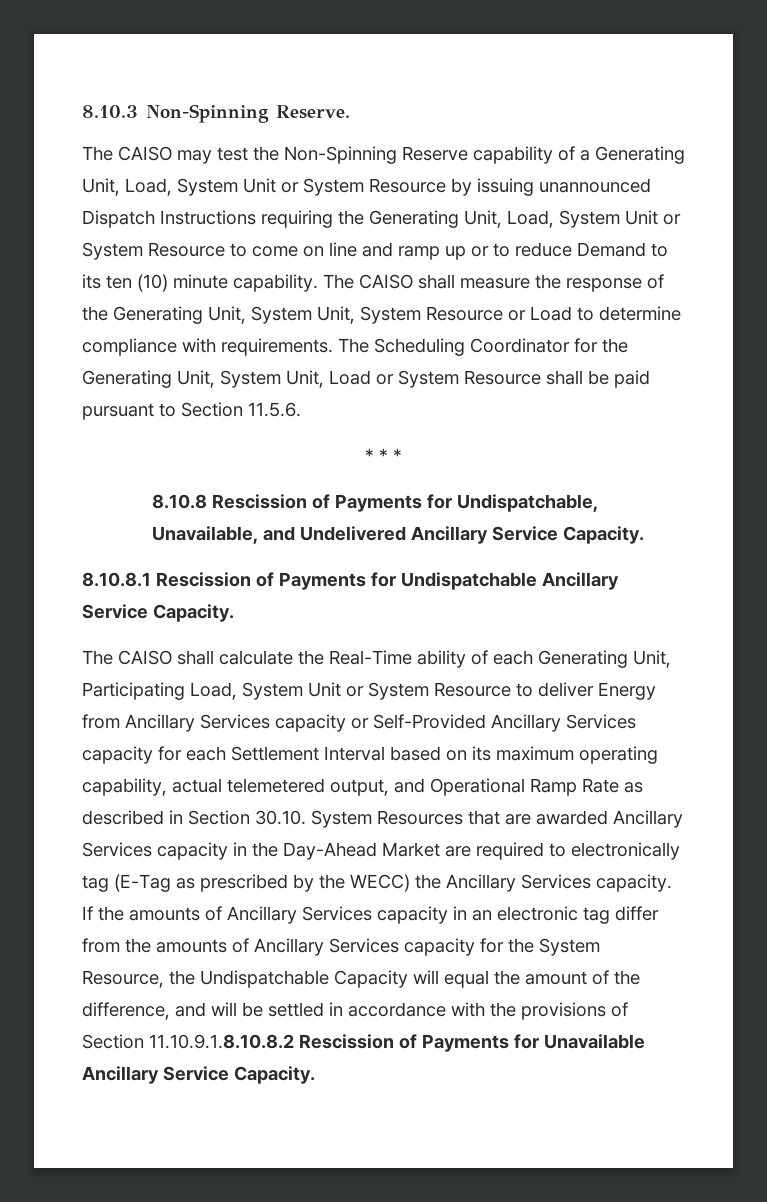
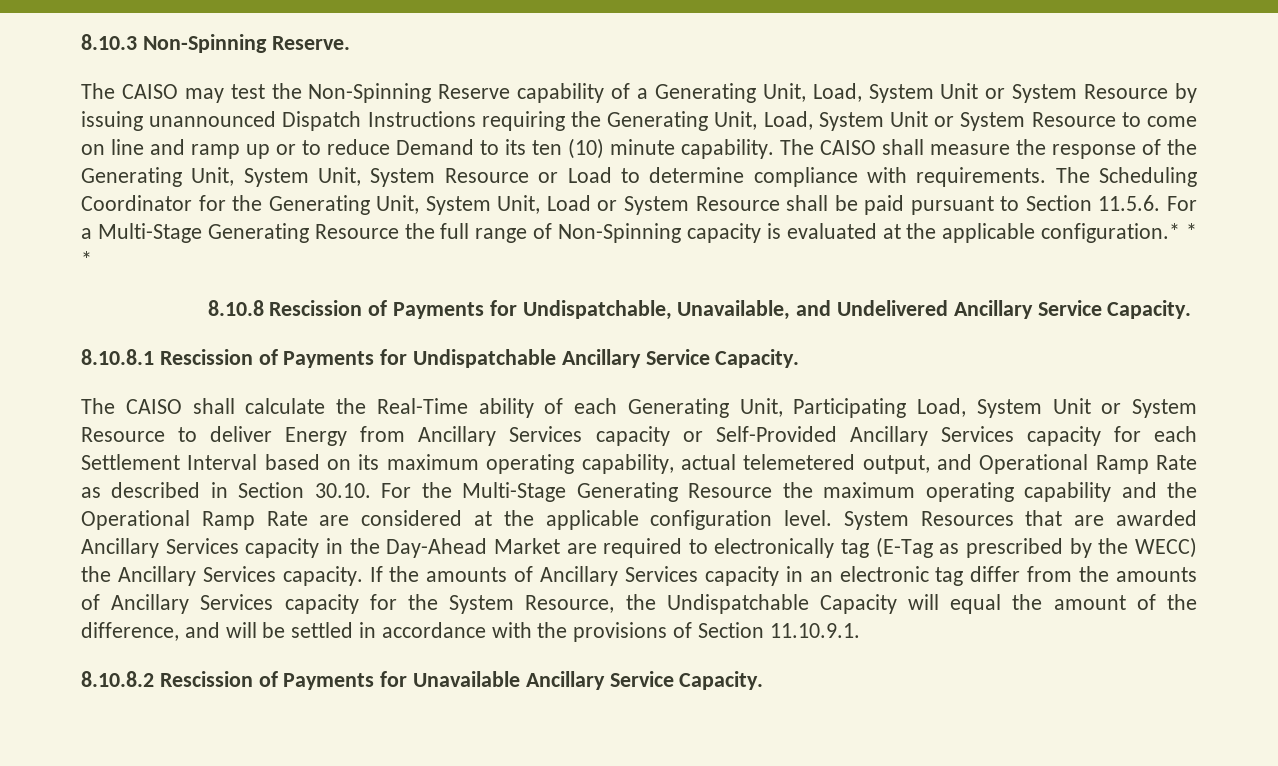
[365,448,374,462] // * -> [1167,196,1197,211] [81,223,1181,243] For a Multi-Stage Generating Resource the full range of Non-Spinning capacity is evaluated at the applicable configuration.*
(306, 817) none -> [381,482,1197,502] [81,510,833,530] For the Multi-Stage Generating Resource the maximum operating capability and the Operational Ramp Rate are considered at the applicable configuration level.
[149,1034,294,1049] 11.10.9.1.8.10.8.2 -> [769,623,860,638] [81,671,154,687] 11.10.9.1. // 8.10.8.2

